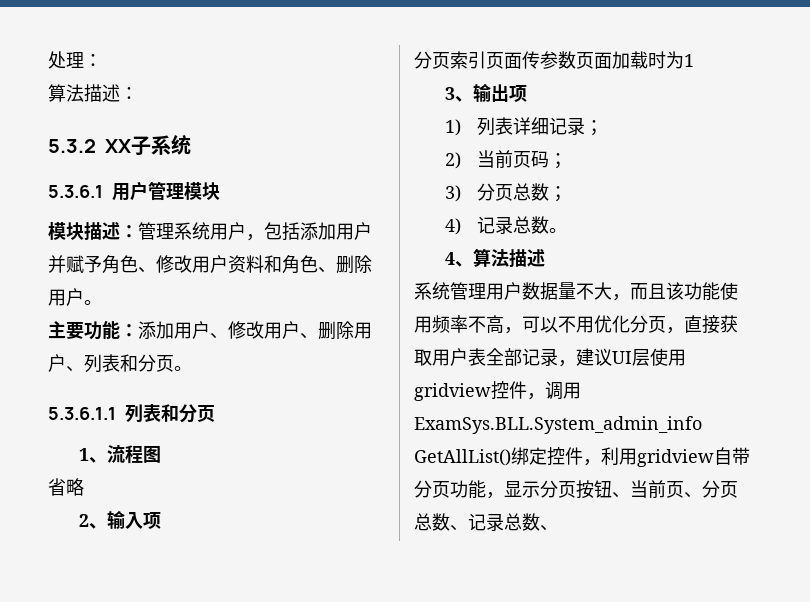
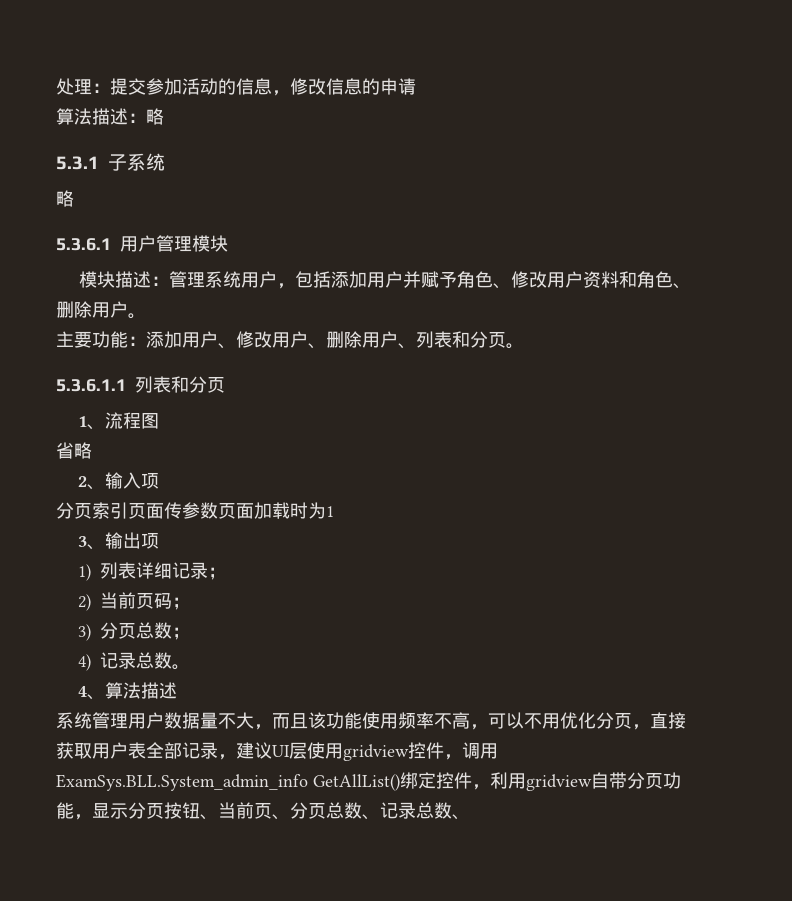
(102, 60) none -> [110,78,416,96] 提交参加活动的信息，修改信息的申请
[48,139,131,153] // 5.3.2 XX -> [146,108,164,125] [56,156,99,170] 略 // 5.3.1
(191, 144) none -> [56,190,74,207] // 略

